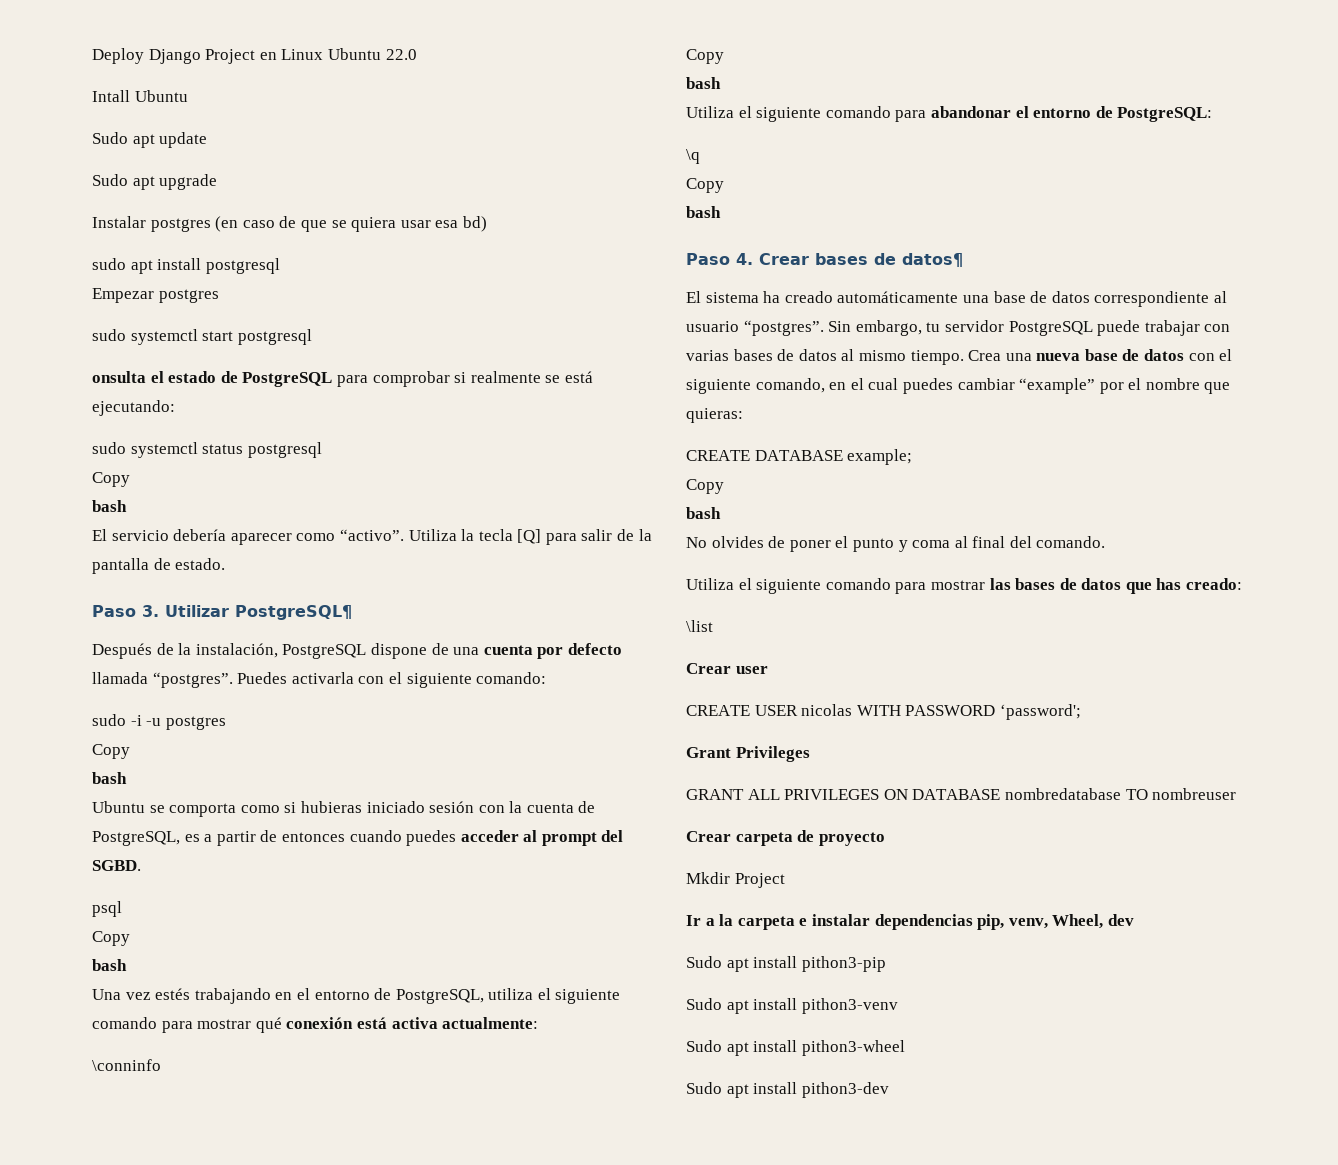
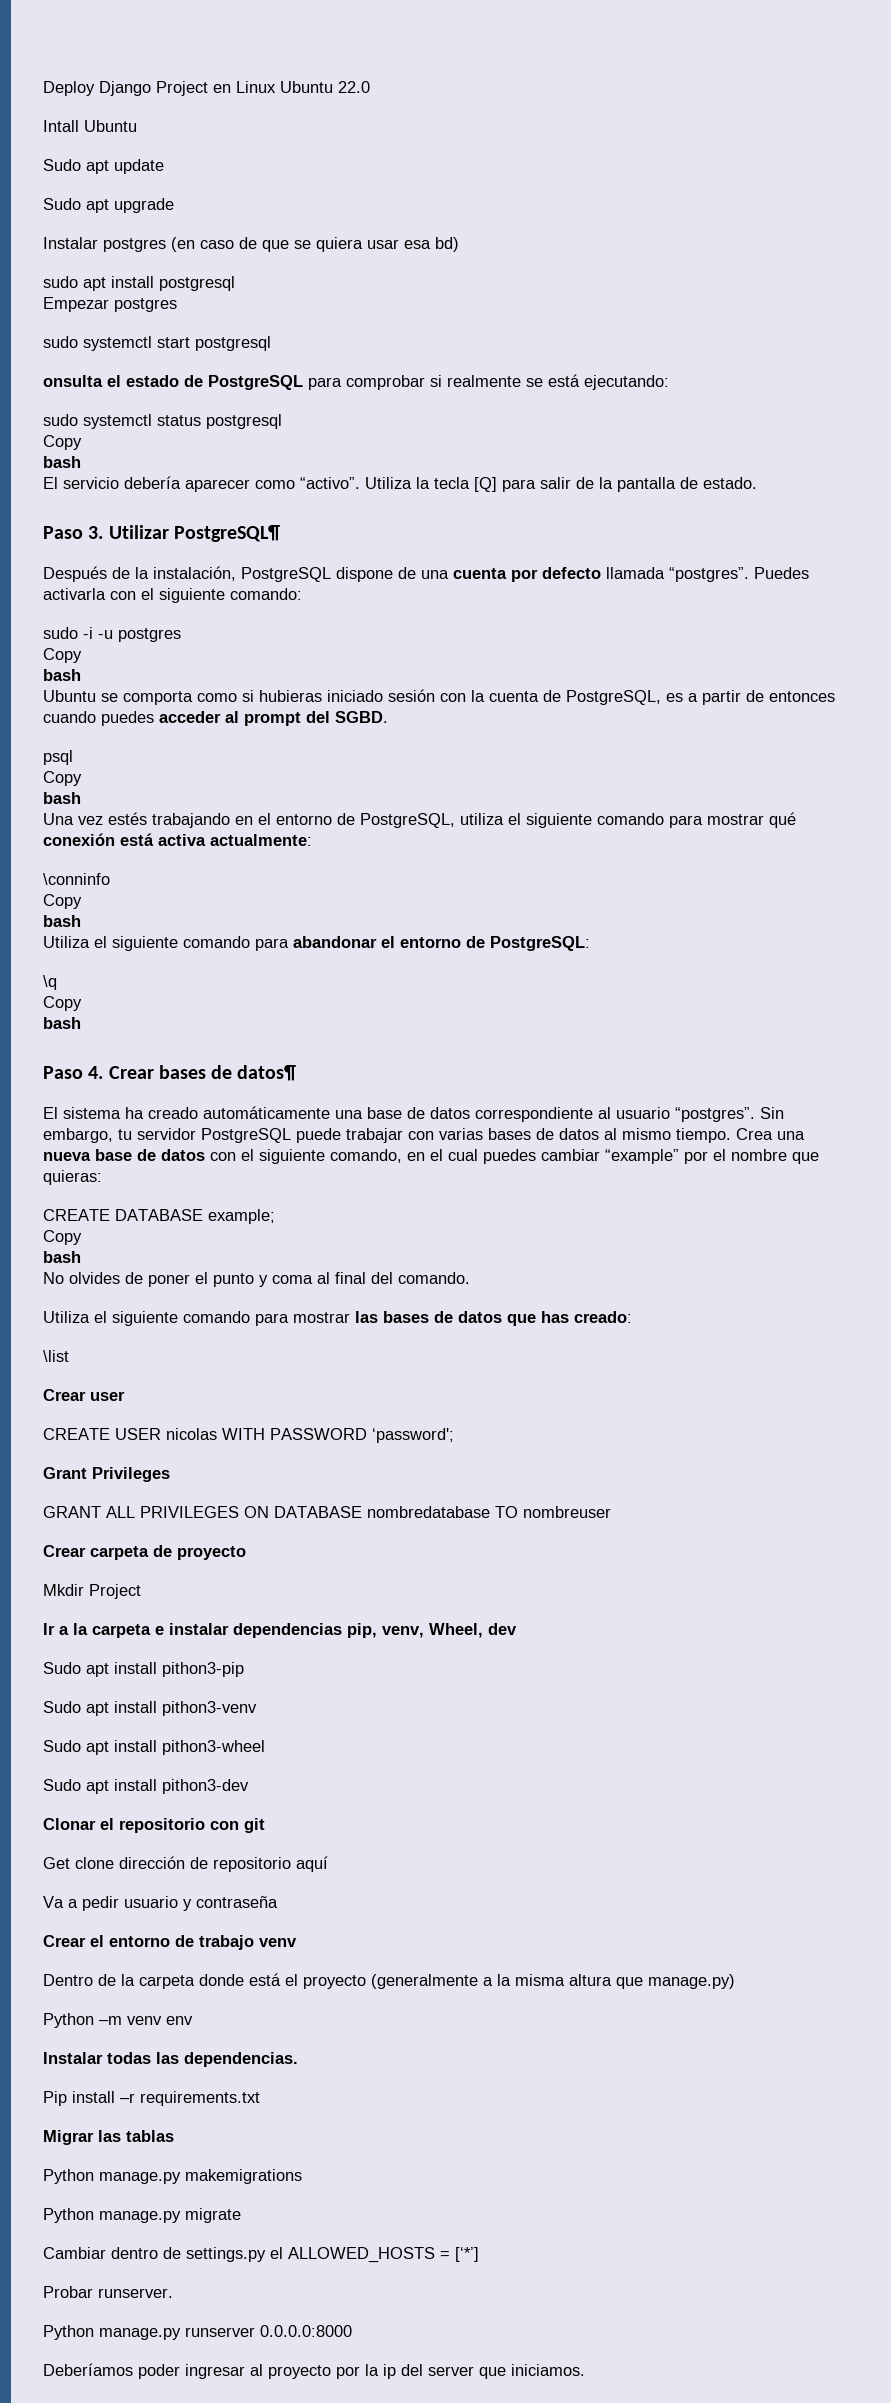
(889, 1090) none -> [43,1818,265,1833] [43,1856,328,1872] [43,1896,278,1911] [43,1935,297,1950] [43,1973,735,1989] [43,2013,193,2028] [43,2052,298,2067] [43,2091,260,2106] [43,2130,174,2145] [43,2169,302,2184] [43,2208,241,2223] [43,2247,479,2263] [43,2286,173,2298] [43,2325,352,2340] [43,2363,585,2379] // Clonar el repositorio con git // Get clone dirección de repositorio aquí // Va a pedir usuario y contraseña // Crear el entorno de trabajo venv // Dentro de la carpeta donde está el proyecto (generalmente a la misma altura que manage.py) // Python –m venv env // Instalar todas las dependencias. // Pip install –r requirements.txt // Migrar las tablas // Python manage.py makemigrations // Python manage.py migrate // Cambiar dentro de settings.py el ALLOWED_HOSTS = [‘*’] // Probar runserver. // Python manage.py runserver 0.0.0.0:8000 // Deberíamos poder ingresar al proyecto por la ip del server que iniciamos.

